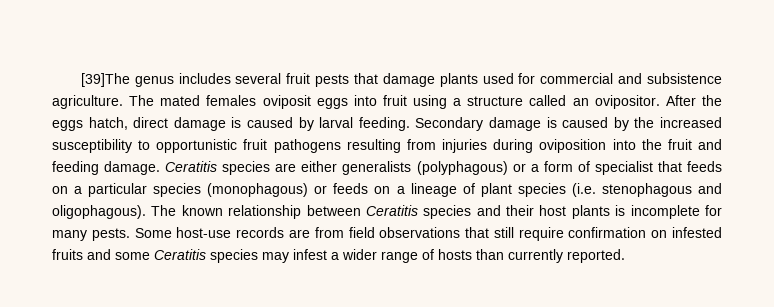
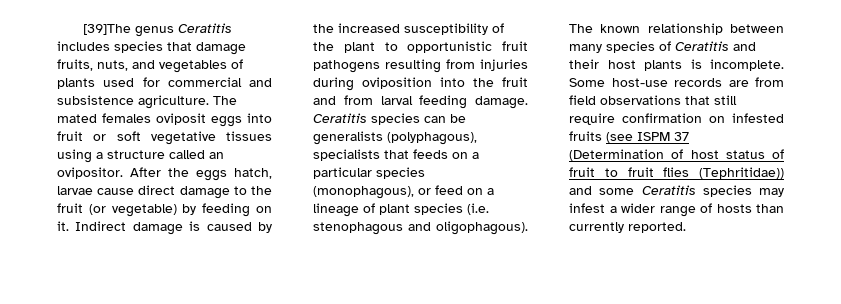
[178,73,435,87] includes several fruit pests that damage -> [177,23,232,33] [57,41,246,55] [57,59,243,73] Ceratitis includes species that damage fruits, nuts, and vegetables of
(407, 100) none -> [93,131,272,145] or soft vegetative tissues
[133,117,484,131] direct damage is caused by larval feeding. Secondary -> [57,185,272,199] [57,203,272,217] [57,221,127,231] larvae cause direct damage to the fruit (or vegetable) by feeding on it. Indirect
(132, 146) none -> [492,23,504,33] [313,42,375,53] of the plant
(722, 144) none -> [343,95,413,105] from larval
[275,161,653,175] are either generalists (polyphagous) or a form of specialist -> [424,114,466,123] [313,131,477,145] [313,149,380,161] can be generalists (polyphagous), specialists
[207,183,369,197] (monophagous) or feeds -> [313,185,463,199] (monophagous), or feed
[365,205,472,219] Ceratitis species -> [569,41,729,53] many species of Ceratitis
[630,205,722,219] [52,228,130,241] incomplete for many pests. -> [710,59,784,71] incomplete.
(83, 254) none -> [606,132,689,143] [569,149,784,161] [569,167,784,179] (see ISPM 37 (Determination of host status of fruit to fruit flies (Tephritidae))

